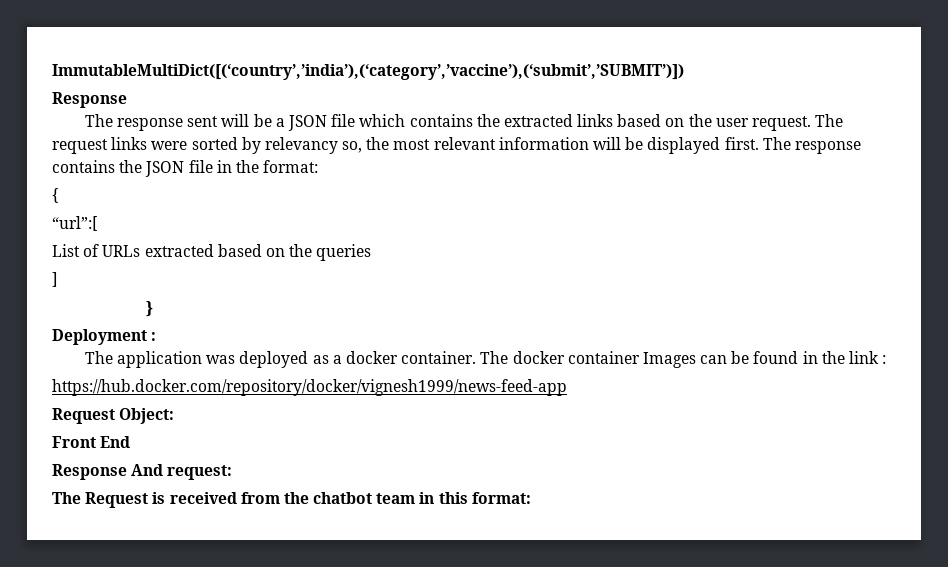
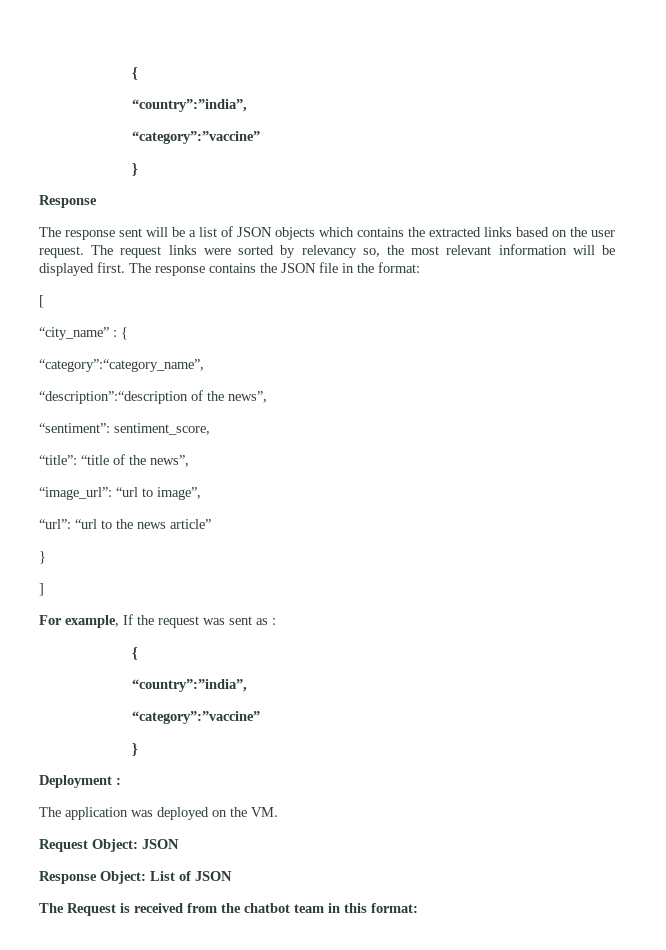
[52,64,684,80] ImmutableMultiDict([(‘country’,’india’),(‘category’,’vaccine’),(‘submit’,’SUBMIT’)]) -> [131,67,138,80] [131,99,247,112] [131,131,260,144] [131,163,138,176] { // “country”:”india”, // “category”:”vaccine” // }
[287,114,356,131] JSON file -> [199,226,315,240] list of JSON objects
[52,188,59,203] [52,216,98,231] [52,244,372,261] [52,272,58,287] { // “url”:[ // List of URLs extracted based on the queries // ] -> [39,295,44,308] [39,327,128,340] [39,359,204,372] [39,390,267,404] [39,423,210,435] [39,454,189,467] [39,487,201,500] [39,519,211,529] [39,551,46,564] [39,583,44,596] [39,614,276,628] [131,647,138,660] [131,679,247,692] [131,711,260,724] [ // “city_name” : { // “category”:“category_name”, // “description”:“description of the news”, // “sentiment”: sentiment_score, // “title”: “title of the news”, // “image_url”: “url to image”, // “url”: “url to the news article” // } // ] // For example, If the request was sent as : // { // “country”:”india”, // “category”:”vaccine”
[312,351,887,368] [52,379,567,396] as a docker container. The docker container Images can be found in the link : // https://hub.docker.com/repository/docker/vignesh1999/news-feed-app -> [212,807,278,817] on the VM.
[52,436,131,448] [52,464,233,480] // Front End // Response And request: -> [142,839,179,849] [39,871,232,884] JSON // Response Object: List of JSON

